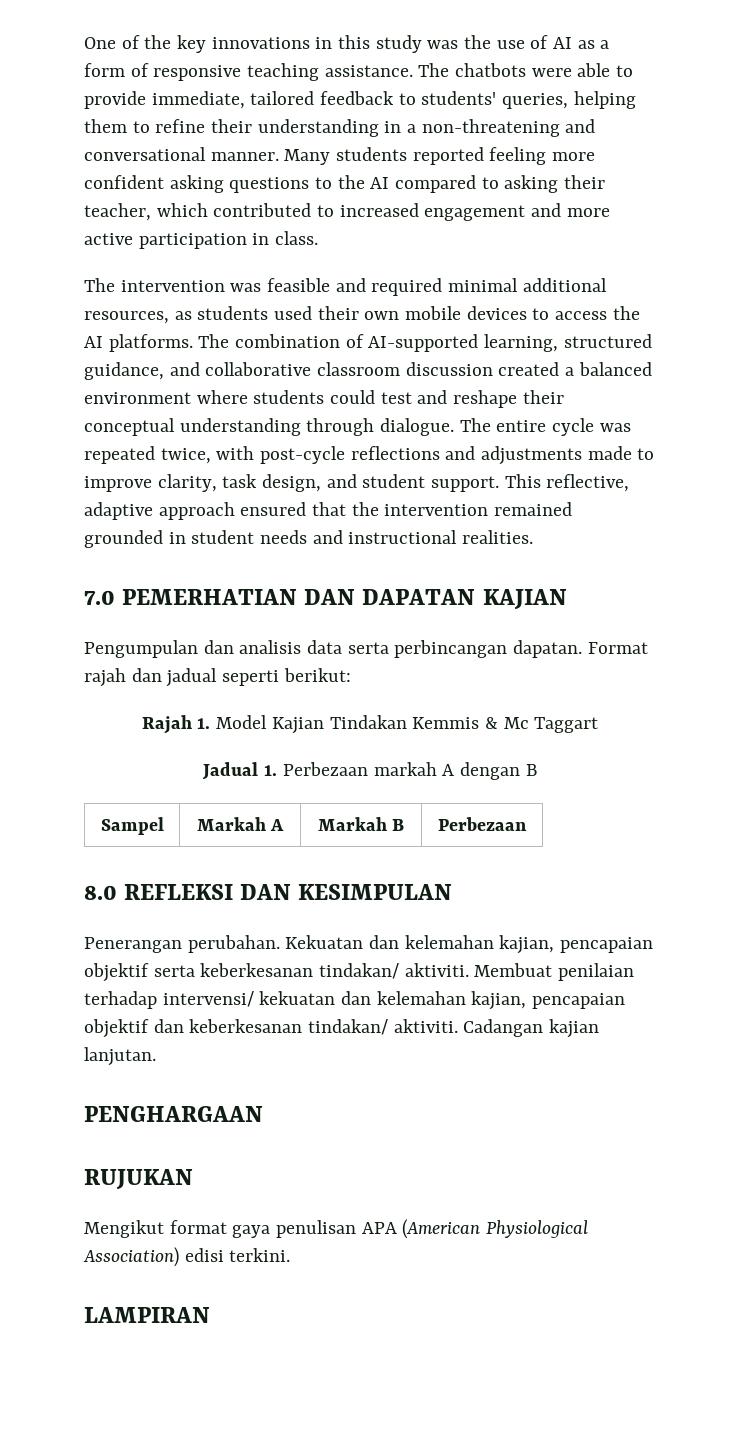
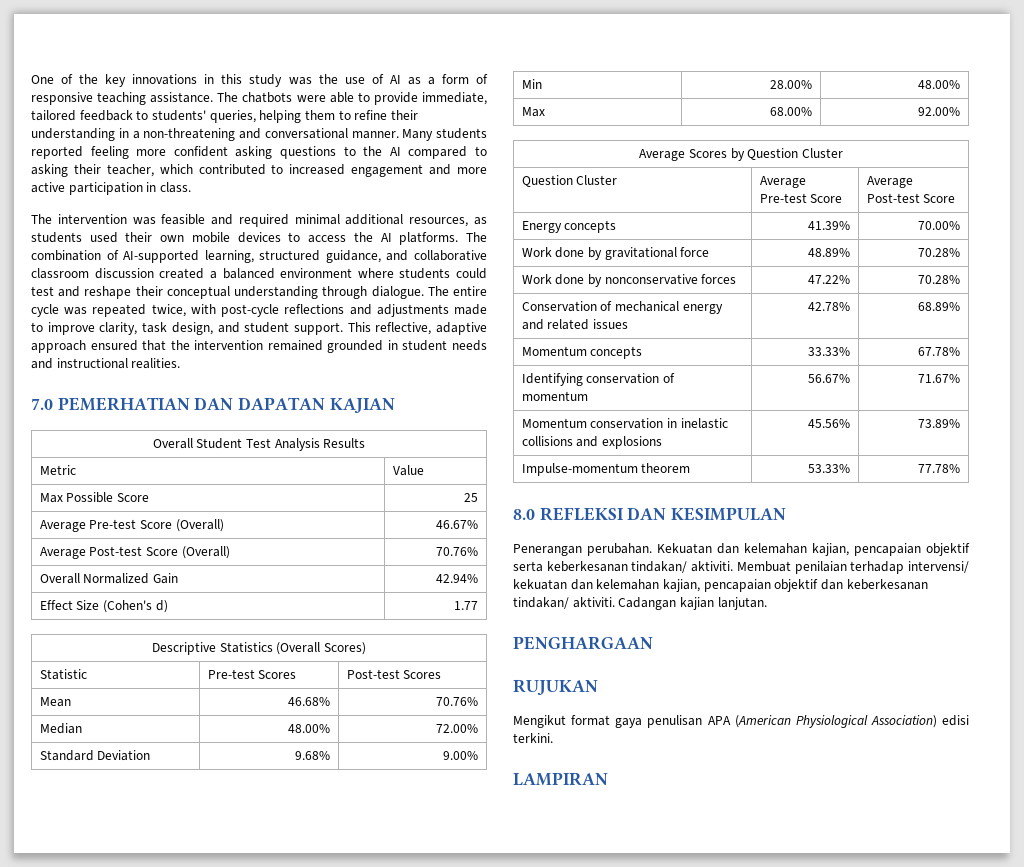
[84,640,648,658] [84,668,351,687] [141,715,599,734] [202,762,537,780] [100,817,164,835] [196,817,285,831] [317,817,405,831] [438,817,527,831] // Pengumpulan dan analisis data serta perbincangan dapatan. Format rajah dan jadual seperti berikut: // Rajah 1. Model Kajian Tindakan Kemmis & Mc Taggart // Jadual 1. Perbezaan markah A dengan B // Sampel | Markah A | Markah B | Perbezaan -> [152,438,366,451] [39,465,76,475] [392,465,424,476] [39,492,150,503] [464,493,479,502] [39,519,224,532] [436,520,479,529] [39,546,230,559] [436,547,479,556] [39,573,179,584] [436,574,479,583] [39,600,168,613] [454,601,479,610] [152,642,366,655] [39,669,87,680] [207,669,297,679] [346,669,442,679] [39,697,71,707] [288,697,331,706] [436,697,479,706] [39,723,82,734] [288,724,331,733] [436,724,479,733] [39,750,151,761] [295,751,331,760] [443,751,479,760] [521,79,542,89] [770,80,813,89] [918,80,961,89] [521,107,545,117] [770,107,813,116] [918,107,961,116] [639,148,843,161] [521,175,618,187] [759,176,806,188] [759,193,843,203] [866,176,913,188] [866,193,956,203] [521,220,617,233] [808,221,851,230] [918,221,961,230] [521,247,710,260] [808,248,851,257] [918,248,961,257] [521,274,737,287] [808,275,851,284] [918,275,961,284] [521,301,723,314] [521,319,629,330] [808,302,851,311] [918,302,961,311] [521,346,643,359] [808,347,851,356] [918,347,961,356] [521,373,676,386] [521,391,588,401] [808,374,851,383] [918,374,961,383] [521,418,728,429] [521,436,663,449] [808,419,851,428] [918,419,961,428] [521,463,691,476] [808,464,851,473] [918,464,961,473] // Overall Student Test Analysis Results // Metric | Value // Max Possible Score | 25 // Average Pre-test Score (Overall) | 46.67% // Average Post-test Score (Overall) | 70.76% // Overall Normalized Gain | 42.94% // Effect Size (Cohen's d) | 1.77 // Descriptive Statistics (Overall Scores) // Statistic | Pre-test Scores | Post-test Scores // Mean | 46.68% | 70.76% // Median | 48.00% | 72.00% // Standard Deviation | 9.68% | 9.00% // Min | 28.00% | 48.00% // Max | 68.00% | 92.00% // Average Scores by Question Cluster // Question Cluster | Average Pre-test Score | Average Post-test Score // Energy concepts | 41.39% | 70.00% // Work done by gravitational force | 48.89% | 70.28% // Work done by nonconservative forces | 47.22% | 70.28% // Conservation of mechanical energy and related issues | 42.78% | 68.89% // Momentum concepts | 33.33% | 67.78% // Identifying conservation of momentum | 56.67% | 71.67% // Momentum conservation in inelastic collisions and explosions | 45.56% | 73.89% // Impulse-momentum theorem | 53.33% | 77.78%

